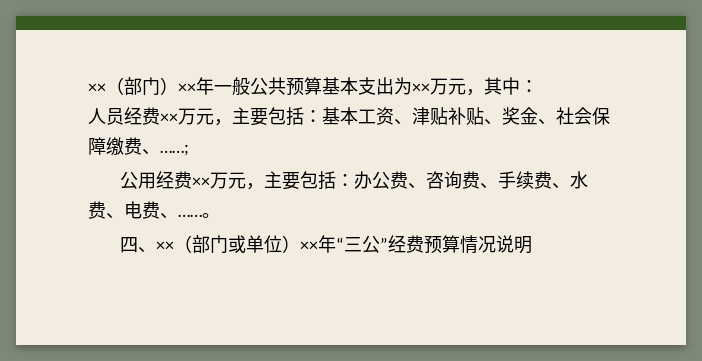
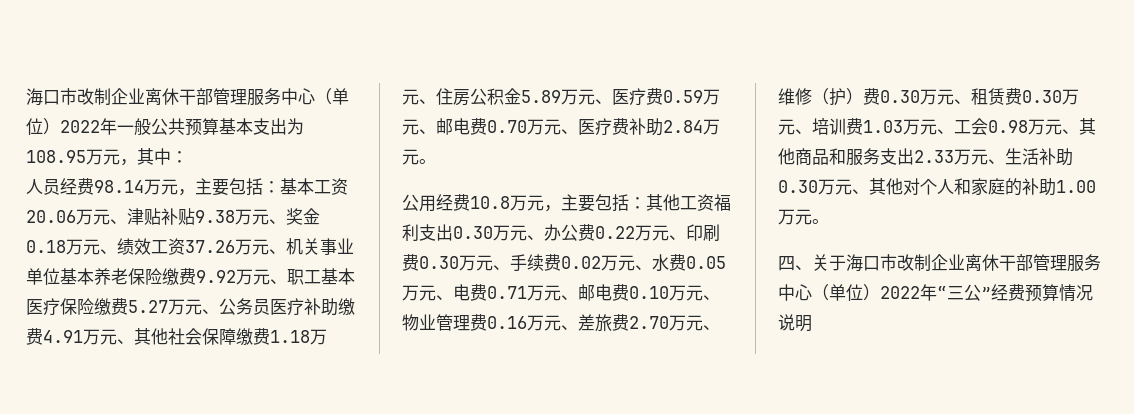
[88,77,196,95] ××（部门）×× -> [26,88,349,106] [26,118,100,135] 海口市改制企业离休干部管理服务中心（单位）2022
[412,83,430,93] ×× -> [26,150,86,163] 108.95
[160,113,178,123] ×× -> [94,180,144,193] 98.14
(394, 116) none -> [26,209,110,225] 20.06万元
[484,107,610,125] [88,137,189,156] 、奖金、社会保障缴费、……; -> [195,208,320,225] [26,238,354,255] [26,268,355,285] [26,298,355,316] [26,328,327,345] [402,88,720,106] [402,118,720,136] [402,149,436,165] 9.38万元、奖金0.18万元、绩效工资37.26万元、机关事业单位基本养老保险缴费9.92万元、职工基本医疗保险缴费5.27万元、公务员医疗补助缴费4.91万元、其他社会保障缴费1.18万元、住房公积金5.89万元、医疗费0.59万元、邮电费0.70万元、医疗费补助2.84万元。
[191,171,588,190] [88,201,220,219] [119,235,318,253] ××万元，主要包括：办公费、咨询费、手续费、水费、电费、……。 // 四、××（部门或单位）×× -> [470,194,731,212] [402,224,720,241] [402,254,726,272] [402,284,720,301] [402,314,720,332] [778,88,1079,106] [778,118,1096,135] [778,148,1073,166] [778,178,1096,196] [778,209,829,225] [778,254,1101,272] [778,284,920,301] 10.8万元，主要包括：其他工资福利支出0.30万元、办公费0.22万元、印刷费0.30万元、手续费0.02万元、水费0.05万元、电费0.71万元、邮电费0.10万元、物业管理费0.16万元、差旅费2.70万元、维修（护）费0.30万元、租赁费0.30万元、培训费1.03万元、工会0.98万元、其他商品和服务支出2.33万元、生活补助0.30万元、其他对个人和家庭的补助1.00万元。 // 四、关于海口市改制企业离休干部管理服务中心（单位）2022

